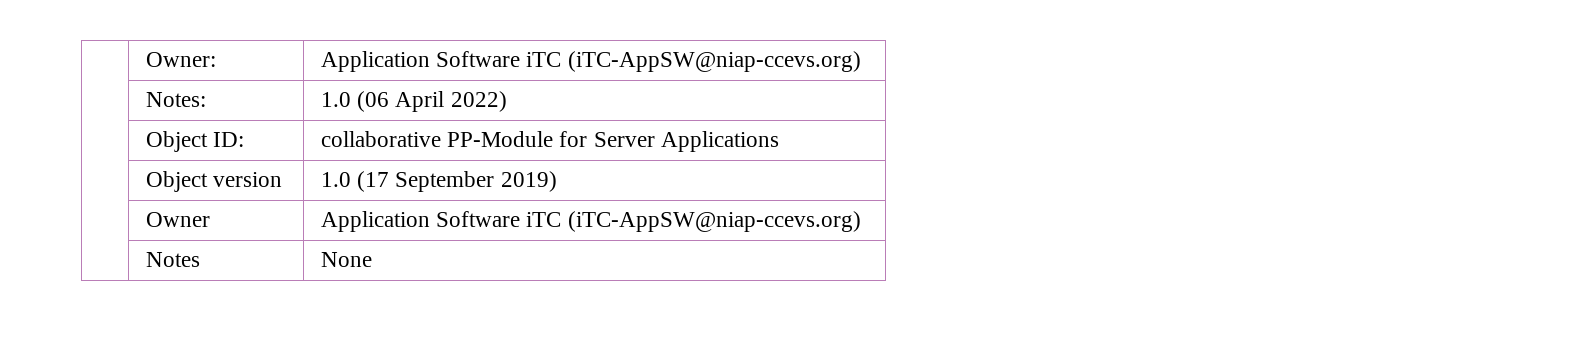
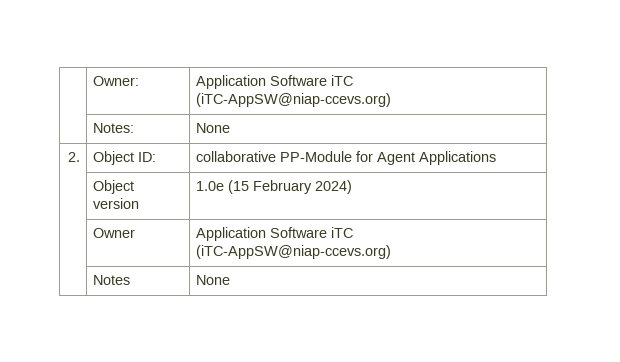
[320,91,507,112] 1.0 (06 April 2022) // -> [196,123,231,133] [67,152,80,162] None // 2.
[593,132,655,147] Server -> [377,152,416,165] Agent
[320,171,557,192] 1.0 (17 September 2019) -> [196,180,353,194] 1.0e (15 February 2024)

